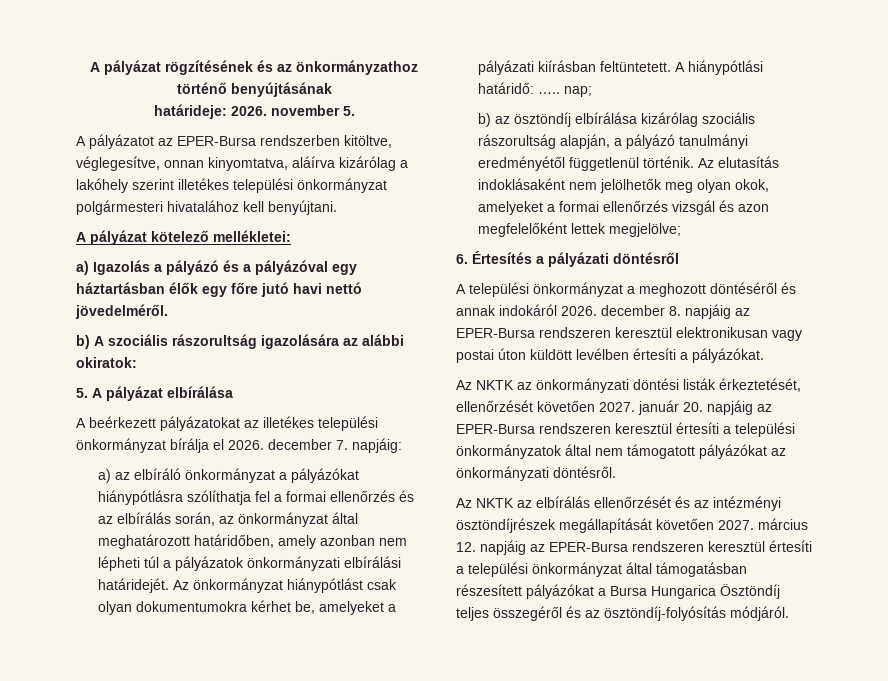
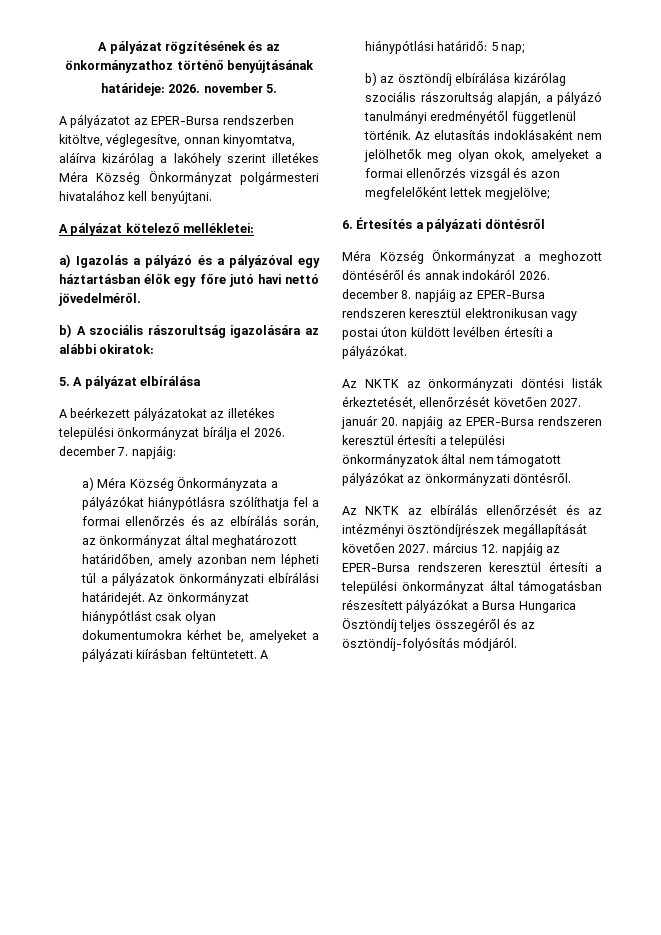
[233,178,387,193] települési önkormányzat -> [59,171,232,185] Méra Község Önkormányzat
[115,468,276,483] az elbíráló önkormányzat -> [97,477,268,491] Méra Község Önkormányzata
[538,92,561,94] ….. -> [490,42,498,51] 5
[456,282,623,297] A települési önkormányzat -> [342,250,515,264] Méra Község Önkormányzat

